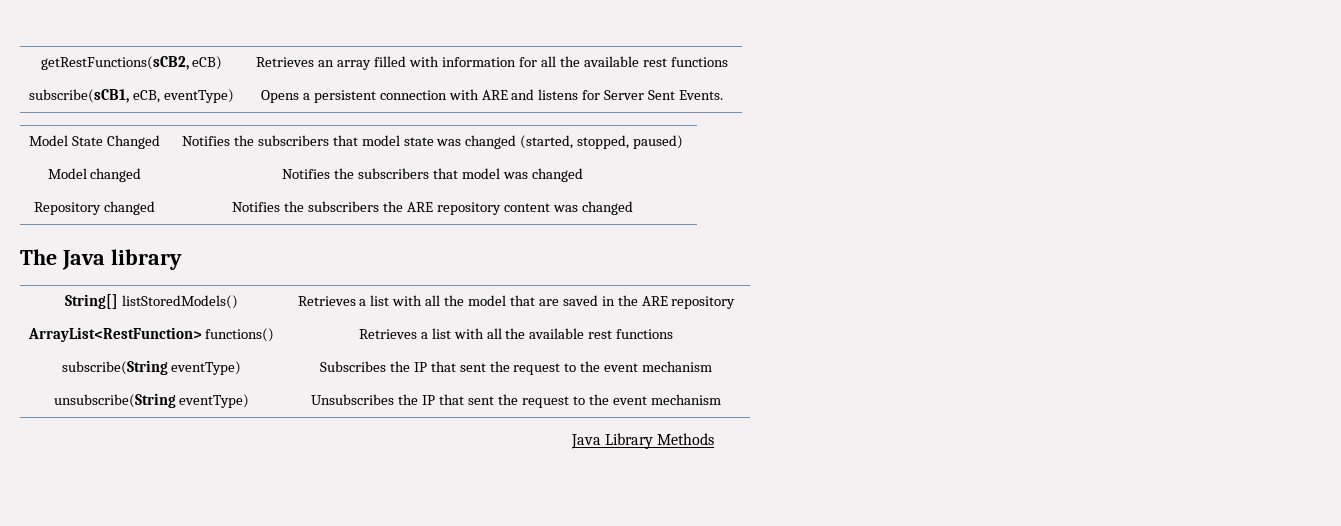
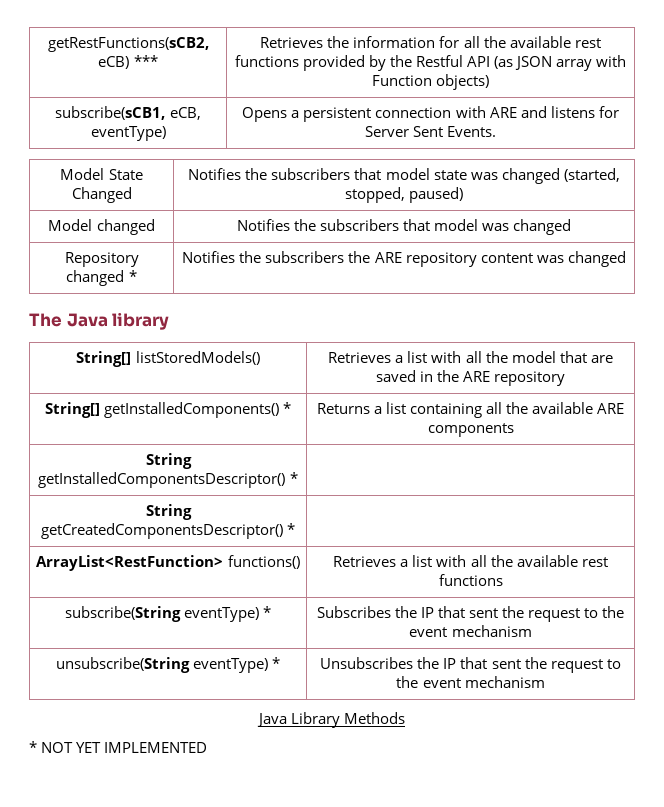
[256,56,440,70] | Retrieves an array filled with -> [133,55,158,67] [260,36,350,48] *** | Retrieves the
(728, 62) none -> [302,55,627,71] [371,74,490,90] provided by the Restful API (as JSON array with Function objects)
(155, 208) none -> [128,270,137,282] *
(736, 302) none -> [44,402,292,418] [316,402,625,418] [427,423,514,437] [145,453,192,469] [38,472,298,488] [145,504,192,520] [40,523,296,539] // String[] getInstalledComponents() * | Returns a list containing all the available ARE components // String getInstalledComponentsDescriptor() * | // String getCreatedComponentsDescriptor() * |
(242, 368) none -> [263,606,272,618] *
(250, 401) none -> [272,657,281,669] *
(715, 439) none -> [29,741,208,753] // * NOT YET IMPLEMENTED

